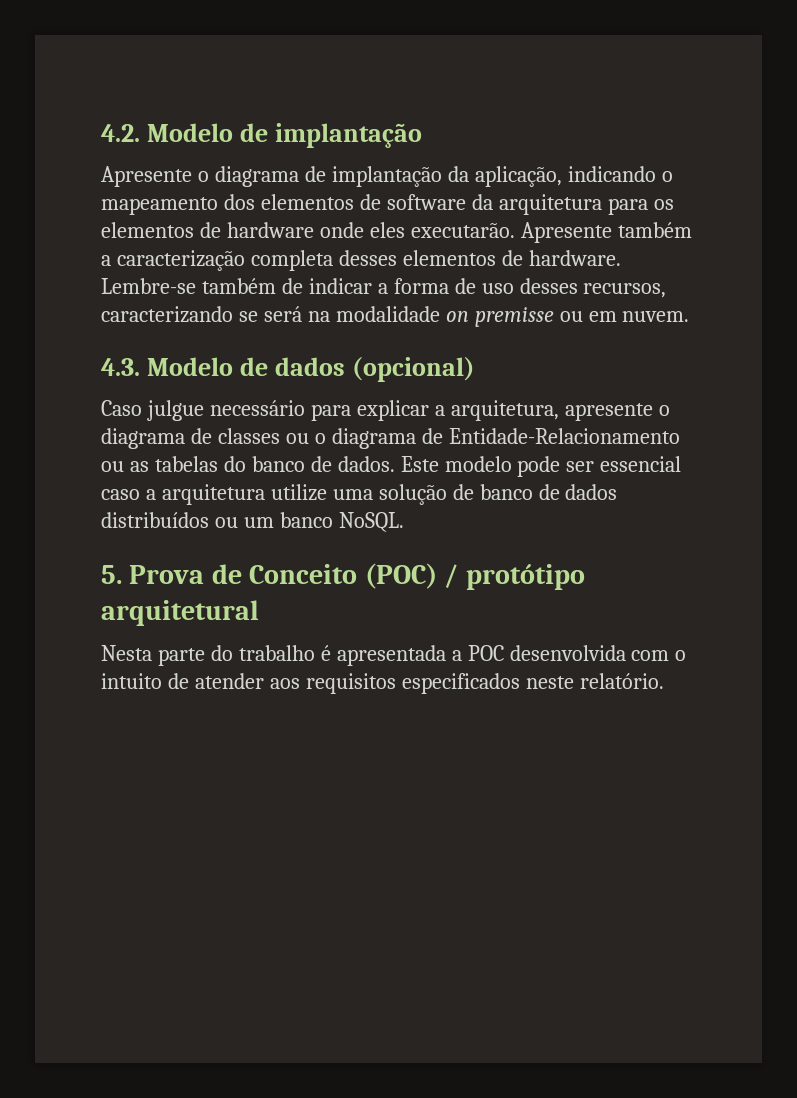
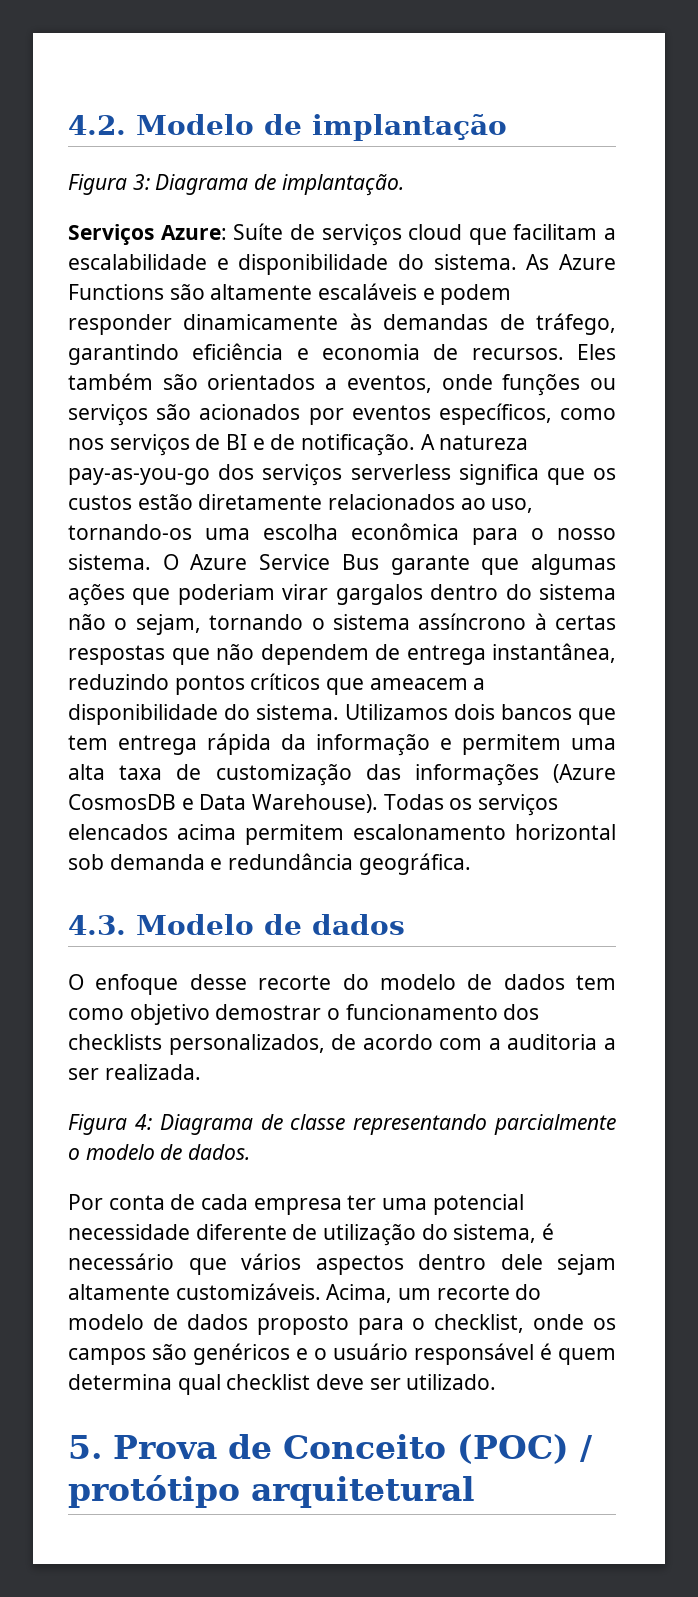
[101,166,673,187] [101,194,674,215] [101,222,692,243] [101,250,621,271] [101,278,667,298] [101,306,690,327] [101,357,475,382] [101,400,670,421] [101,428,680,449] [101,456,682,477] [101,484,618,505] [101,512,404,532] Apresente o diagrama de implantação da aplicação, indicando o mapeamento dos elementos de software da arquitetura para os elementos de hardware onde eles executarão. Apresente também a caracterização completa desses elementos de hardware. Lembre-se também de indicar a forma de uso desses recursos, caracterizando se será na modalidade on premisse ou em nuvem. // 4.3. Modelo de dados (opcional) // Caso julgue necessário para explicar a arquitetura, apresente o diagrama de classes ou o diagrama de Entidade-Relacionamento ou as tabelas do banco de dados. Este modelo pode ser essencial caso a arquitetura utilize uma solução de banco de dados distribuídos ou um banco NoSQL. -> [68,174,404,196] [68,223,616,246] [68,254,616,275] [68,283,512,305] [68,313,616,335] [68,343,616,365] [68,373,616,396] [68,403,616,426] [68,434,529,456] [68,464,616,486] [68,494,534,513] [68,523,616,545] [68,554,616,575] [68,584,616,606] [68,613,616,635] [68,643,616,665] [68,673,486,695] [68,704,616,725] [68,733,616,756] [68,764,616,786] [68,794,559,816] [68,824,616,845] [68,853,471,875] [68,914,405,935] [68,974,616,995] [68,1004,540,1025] [68,1034,616,1055] [68,1064,201,1080] [68,1114,616,1135] [68,1144,251,1160] [68,1194,524,1215] [68,1223,555,1246] [68,1253,616,1275] [68,1283,542,1303] [68,1314,616,1335] [68,1343,616,1365] [68,1374,497,1395] Figura 3: Diagrama de implantação. // Serviços Azure: Suíte de serviços cloud que facilitam a escalabilidade e disponibilidade do sistema. As Azure Functions são altamente escaláveis e podem responder dinamicamente às demandas de tráfego, garantindo eficiência e economia de recursos. Eles também são orientados a eventos, onde funções ou serviços são acionados por eventos específicos, como nos serviços de BI e de notificação. A natureza pay-as-you-go dos serviços serverless significa que os custos estão diretamente relacionados ao uso, tornando-os uma escolha econômica para o nosso sistema. O Azure Service Bus garante que algumas ações que poderiam virar gargalos dentro do sistema não o sejam, tornando o sistema assíncrono à certas respostas que não dependem de entrega instantânea, reduzindo pontos críticos que ameacem a disponibilidade do sistema. Utilizamos dois bancos que tem entrega rápida da informação e permitem uma alta taxa de customização das informações (Azure CosmosDB e Data Warehouse). Todas os serviços elencados acima permitem escalonamento horizontal sob demanda e redundância geográfica. // 4.3. Modelo de dados // O enfoque desse recorte do modelo de dados tem como objetivo demostrar o funcionamento dos checklists personalizados, de acordo com a auditoria a ser realizada. // Figura 4: Diagrama de classe representando parcialmente o modelo de dados. // Por conta de cada empresa ter uma potencial necessidade diferente de utilização do sistema, é necessário que vários aspectos dentro dele sejam altamente customizáveis. Acima, um recorte do modelo de dados proposto para o checklist, onde os campos são genéricos e o usuário responsável é quem determina qual checklist deve ser utilizado.
[101,645,687,666] [101,673,664,694] // Nesta parte do trabalho é apresentada a POC desenvolvida com o intuito de atender aos requisitos especificados neste relatório. -> (475, 1492) none

